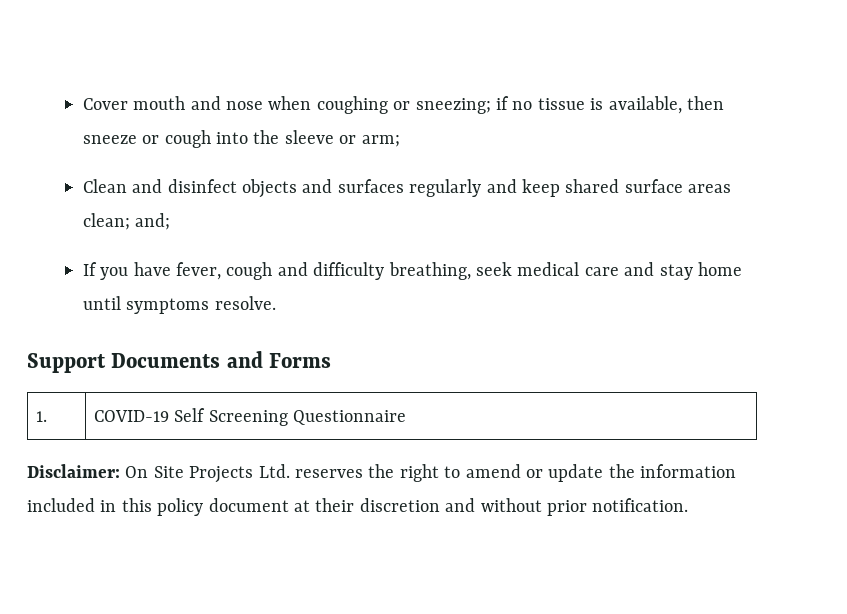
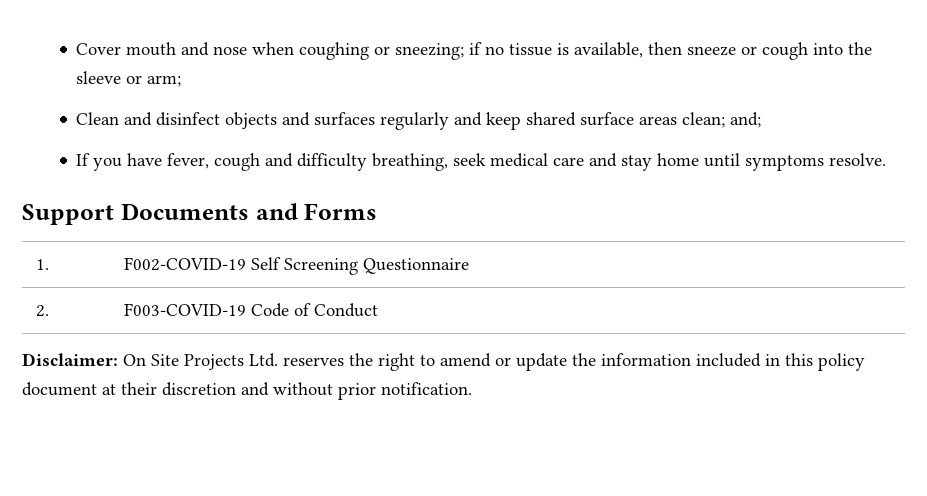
[93,410,169,422] COVID-19 -> [124,257,247,271] F002-COVID-19
(406, 417) none -> [36,305,50,317] [124,303,379,317] // 2. | F003-COVID-19 Code of Conduct

